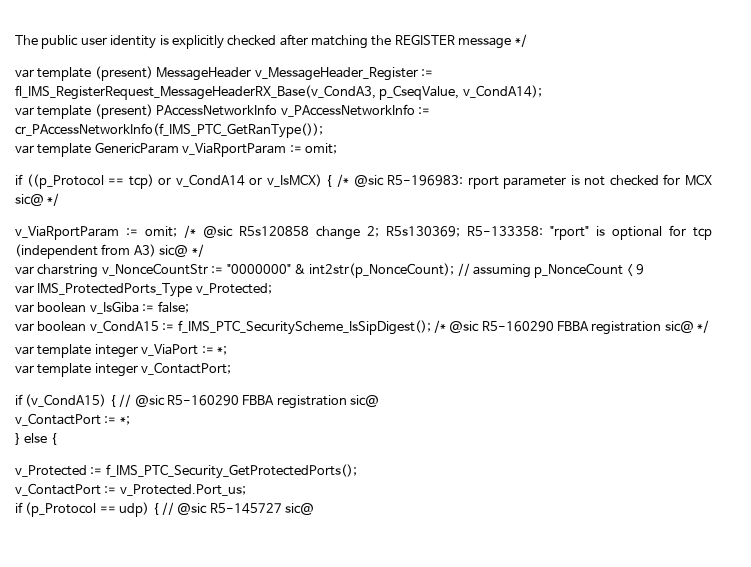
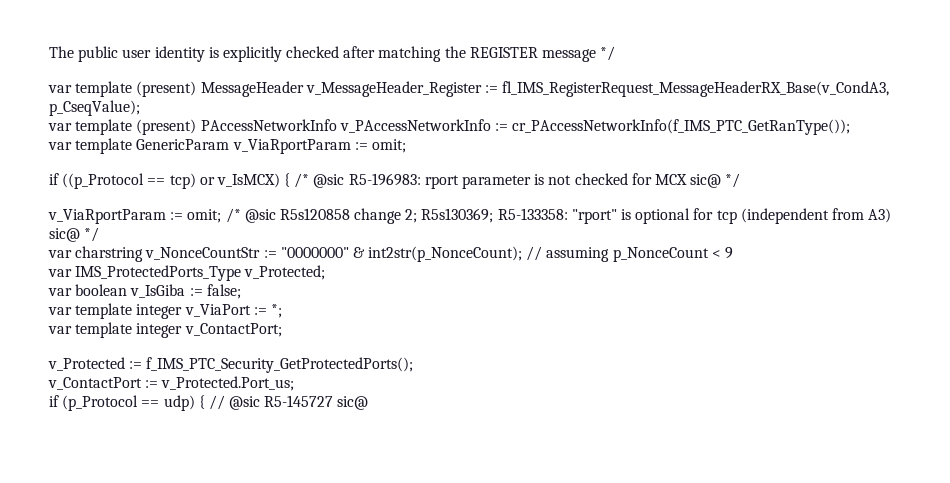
[379,85,542,100] p_CseqValue, v_CondA14); -> [49,100,140,116] p_CseqValue);
[175,174,263,187] v_CondA14 or -> (215, 181) none
[15,320,710,335] // var boolean v_CondA15 := f_IMS_PTC_SecurityScheme_IsSipDigest(); /* @sic R5-160290 FBBA registration sic@ */ -> (241, 291) none
[15,394,379,409] [15,413,130,426] [15,433,57,445] // if (v_CondA15) { // @sic R5-160290 FBBA registration sic@ // v_ContactPort := *; // } else { -> (282, 330) none

